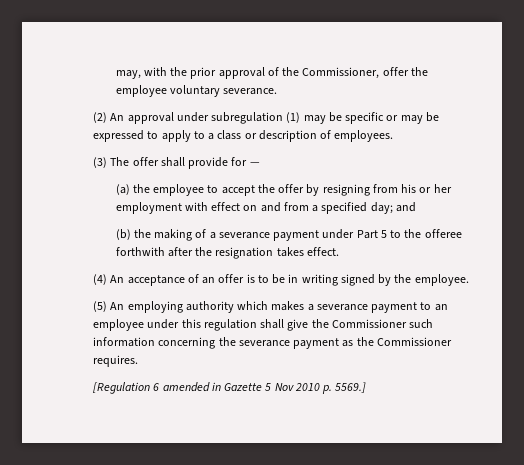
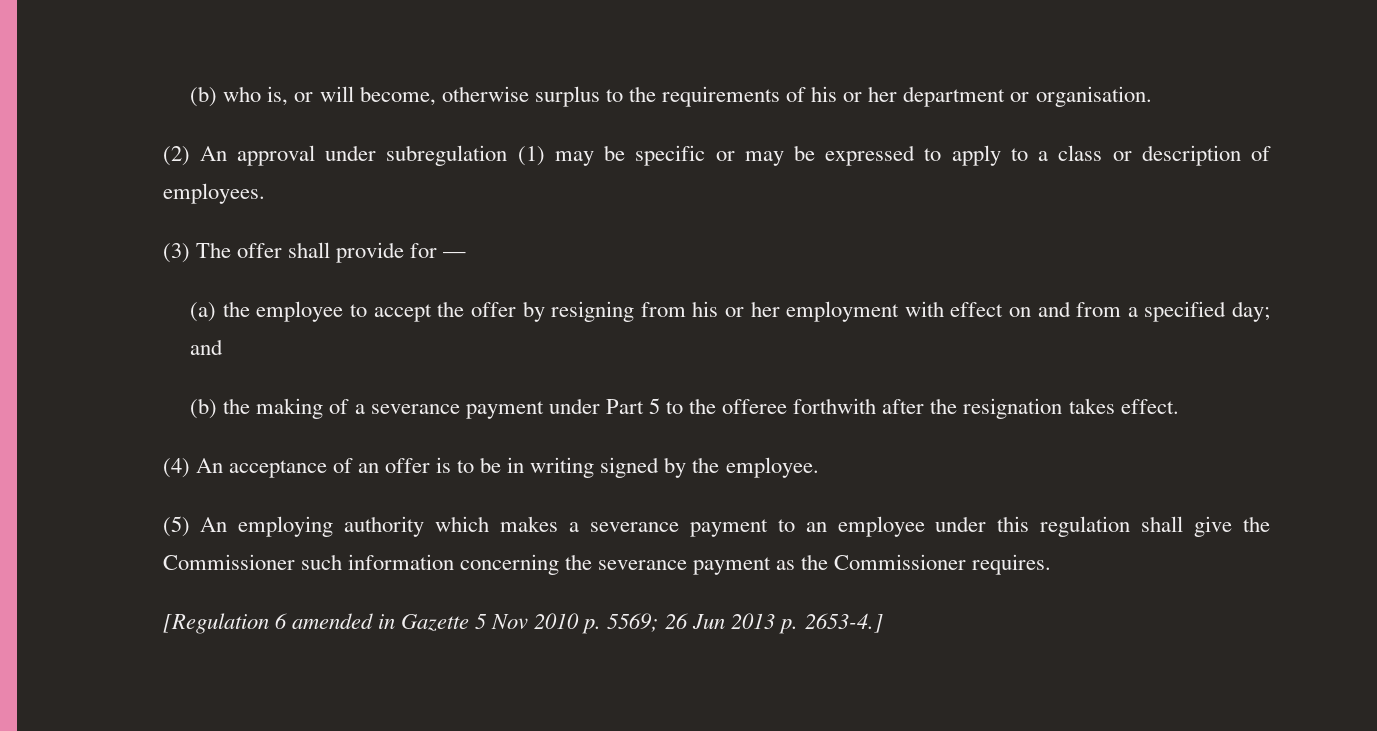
[115,67,428,79] [115,85,278,97] may, with the prior approval of the Commissioner, offer the employee voluntary severance. -> [190,86,1152,107] (b) who is, or will become, otherwise surplus to the requirements of his or her department or organisation.
[335,382,367,393] 5569.] -> [607,613,883,634] 5569; 26 Jun 2013 p. 2653-4.]

